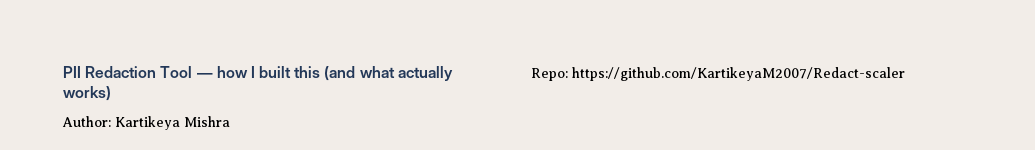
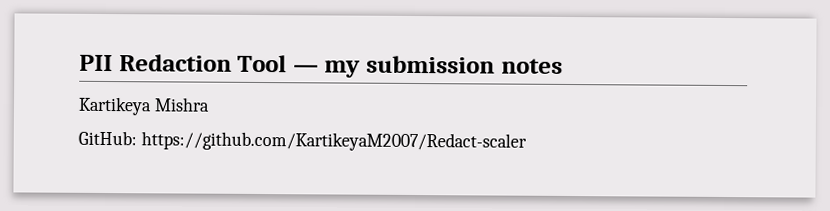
[216,66,453,81] [63,86,111,101] [62,116,111,127] how I built this (and what actually works) // Author: -> [324,55,563,78] my submission notes //
[531,68,568,81] Repo: -> [78,130,137,146] GitHub:

